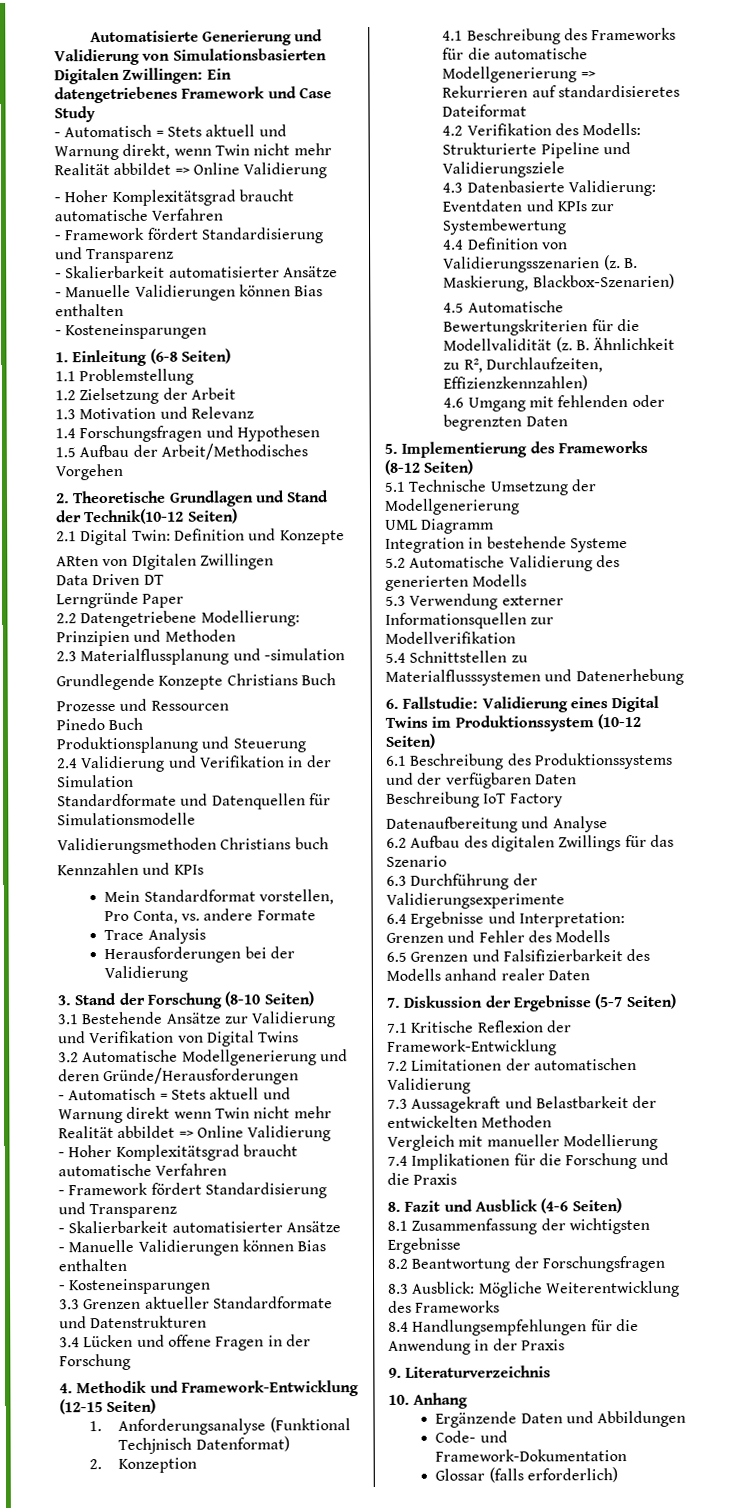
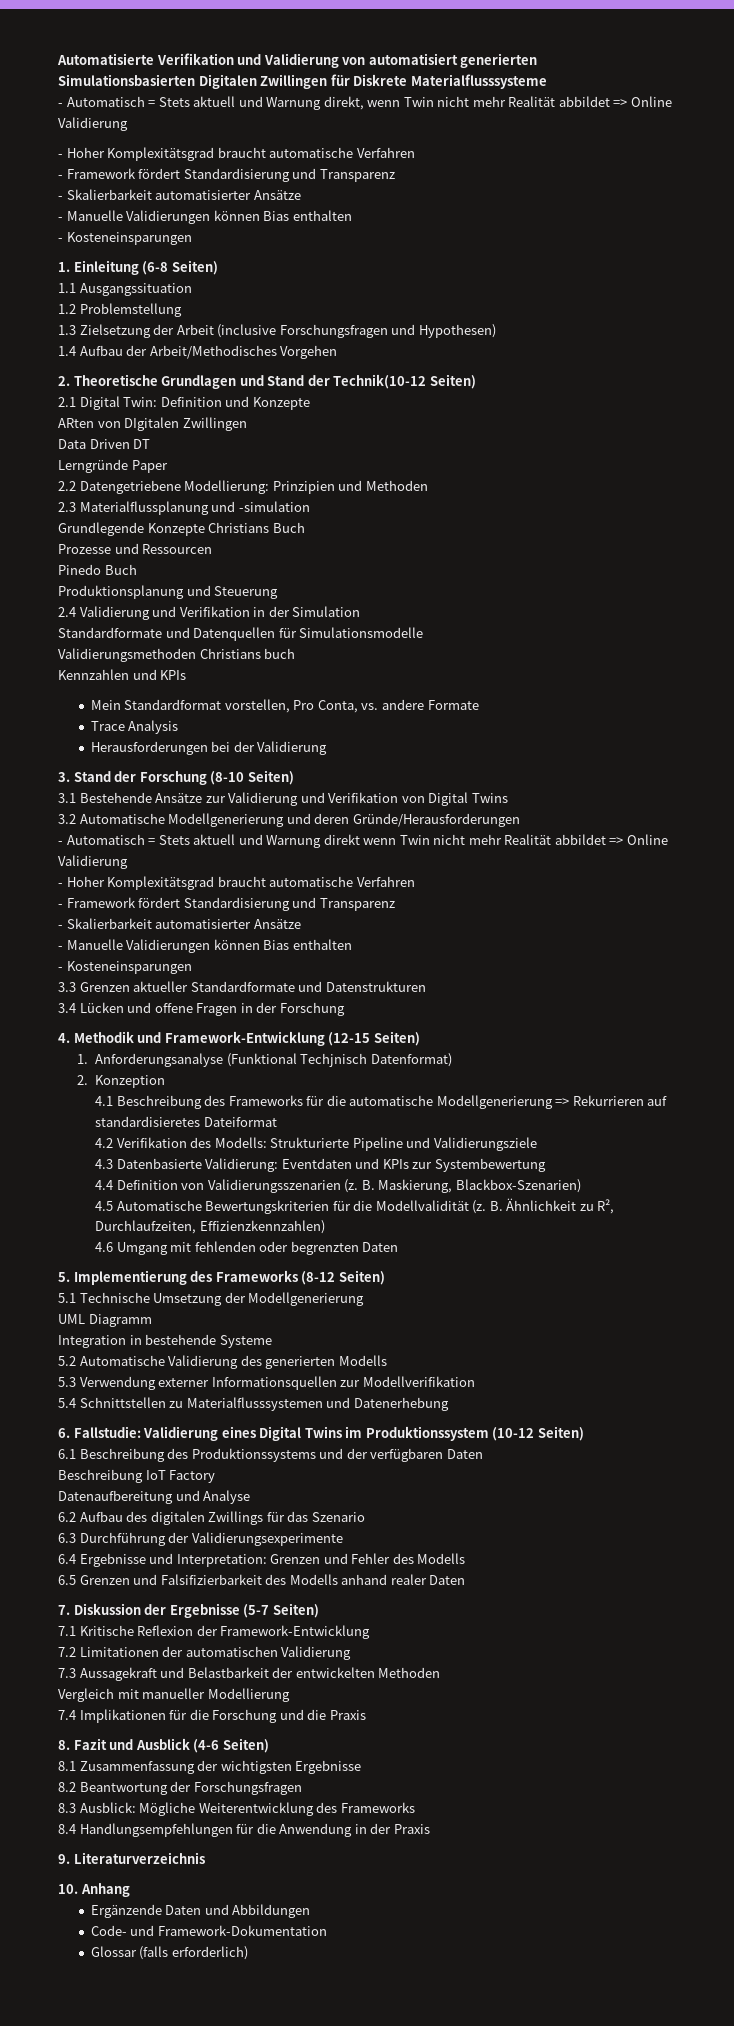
[202,30,293,46] Generierung -> [156,53,234,65] Verifikation
[172,48,327,61] [54,67,232,85] [54,86,332,104] [54,106,96,123] Simulationsbasierten Digitalen Zwillingen: Ein datengetriebenes Framework und Case Study -> [368,53,538,68] [58,74,547,89] automatisiert generierten Simulationsbasierten Digitalen Zwillingen für Diskrete Materialflusssysteme
(76, 376) none -> [79,283,192,296] [58,304,76,314] Ausgangssituation // 1.2
[55,390,76,401] 1.2 -> [58,325,76,335] 1.3
[55,406,254,420] [55,425,320,443] [55,447,76,458] // 1.3 Motivation und Relevanz // 1.4 Forschungsfragen und Hypothesen // 1.5 -> [217,324,496,338] [58,346,76,356] (inclusive Forschungsfragen und Hypothesen) // 1.4

